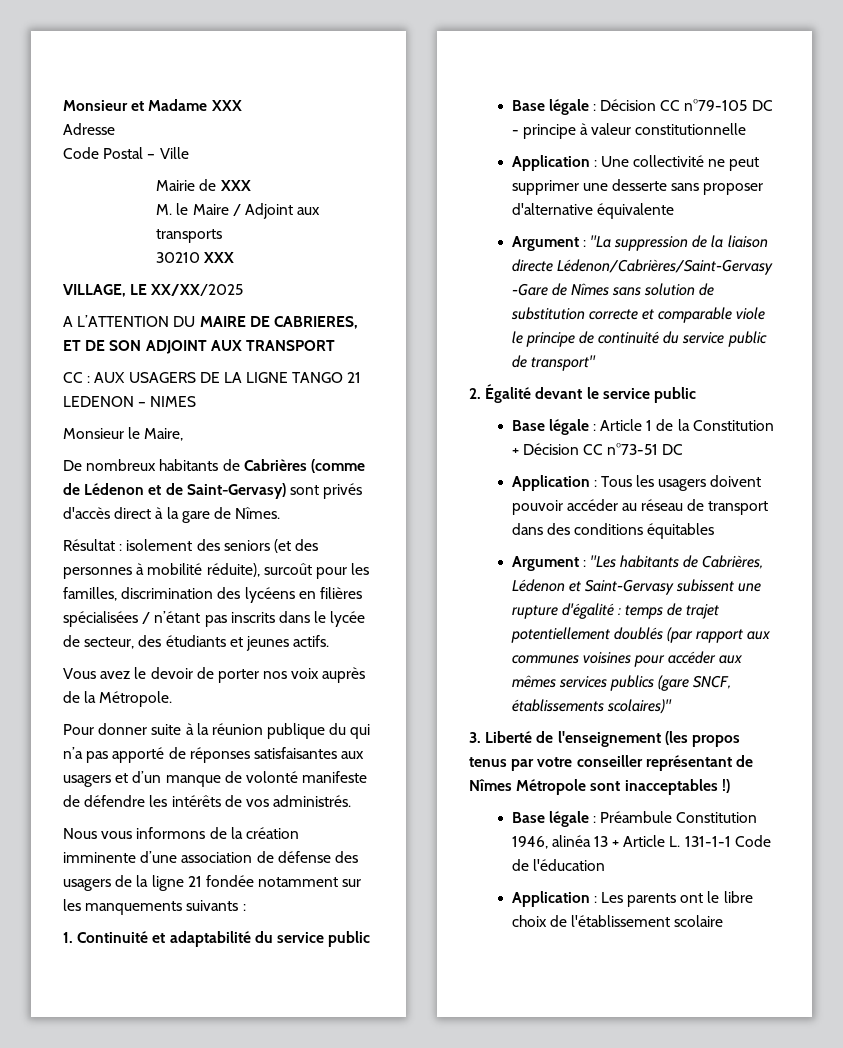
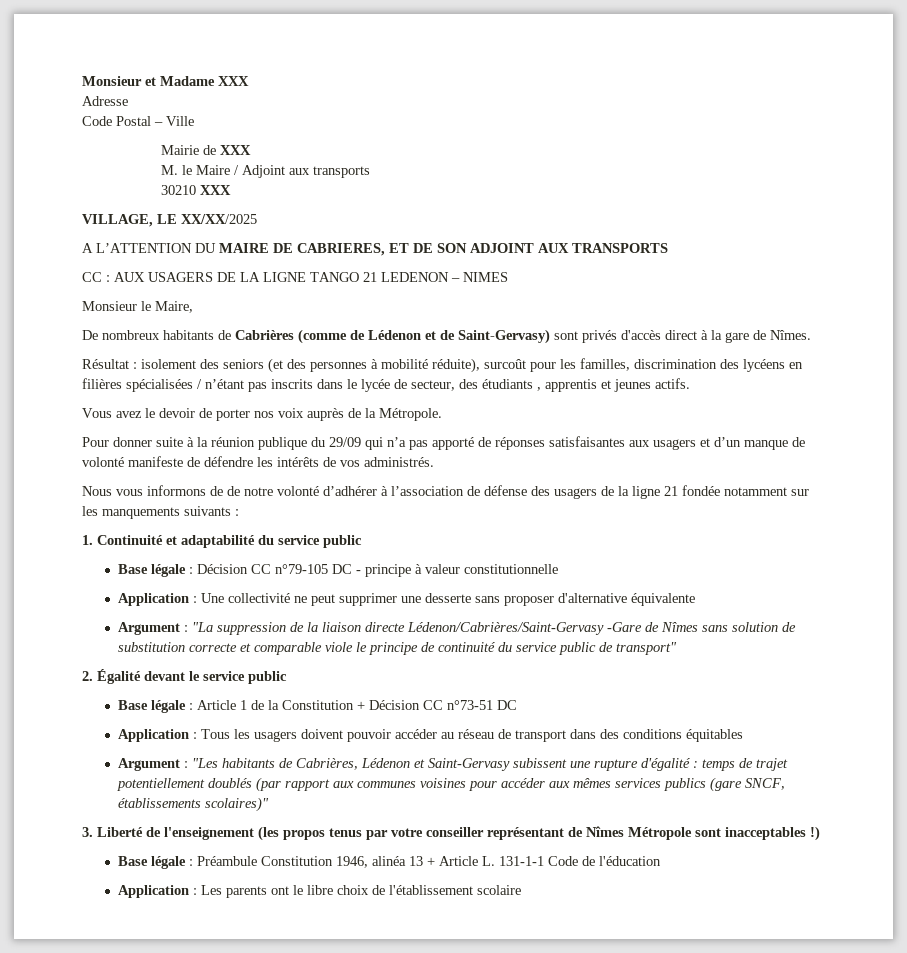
[245,340,335,351] TRANSPORT -> [572,243,668,253] TRANSPORTS
(226, 641) none -> [537,379,597,392] , apprentis
(347, 729) none -> [329,437,361,447] 29/09
[230,827,299,839] [63,851,253,863] la création imminente d’une association -> [227,486,464,496] de notre volonté d’adhérer à l’association

